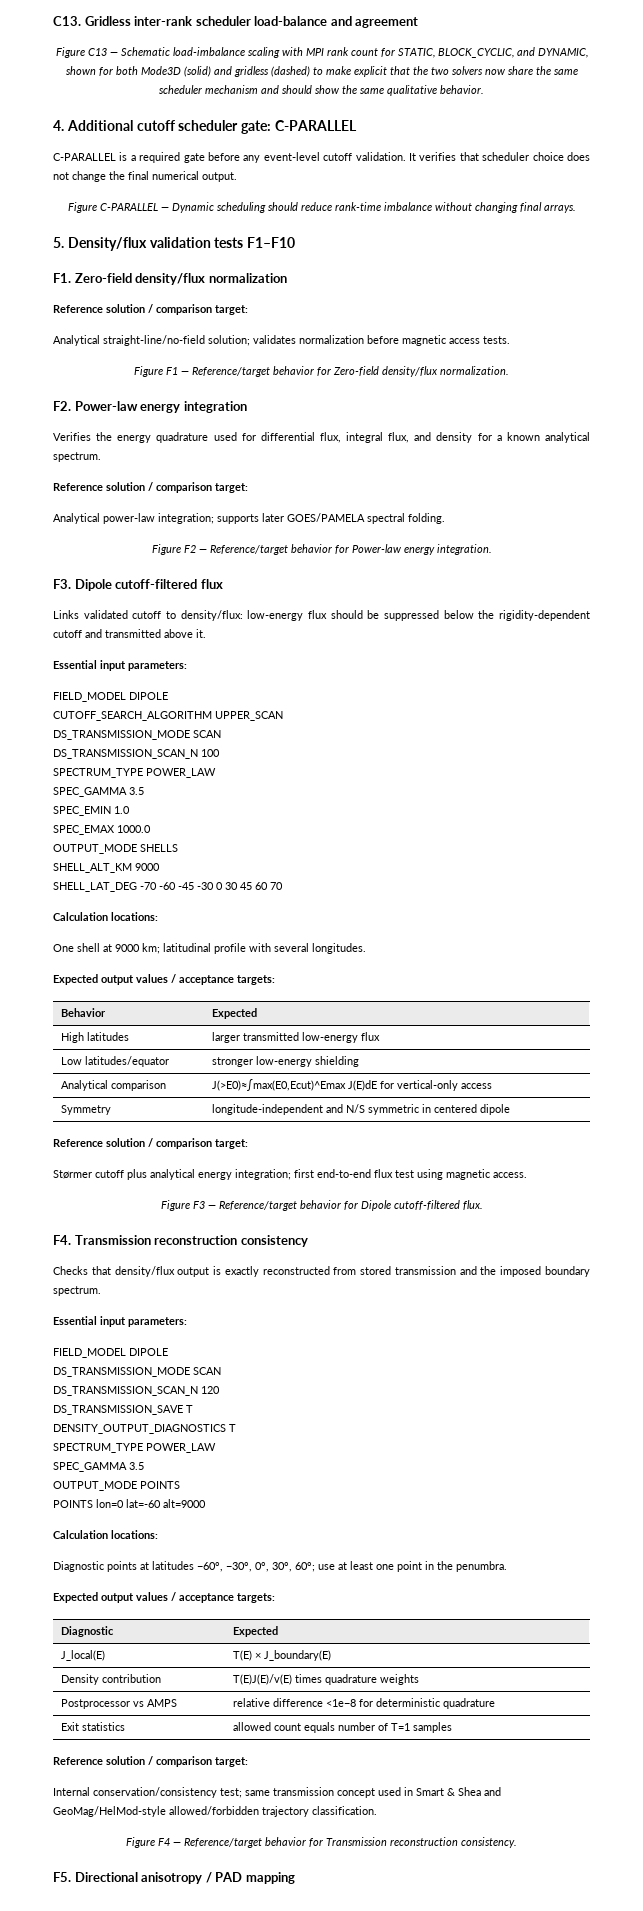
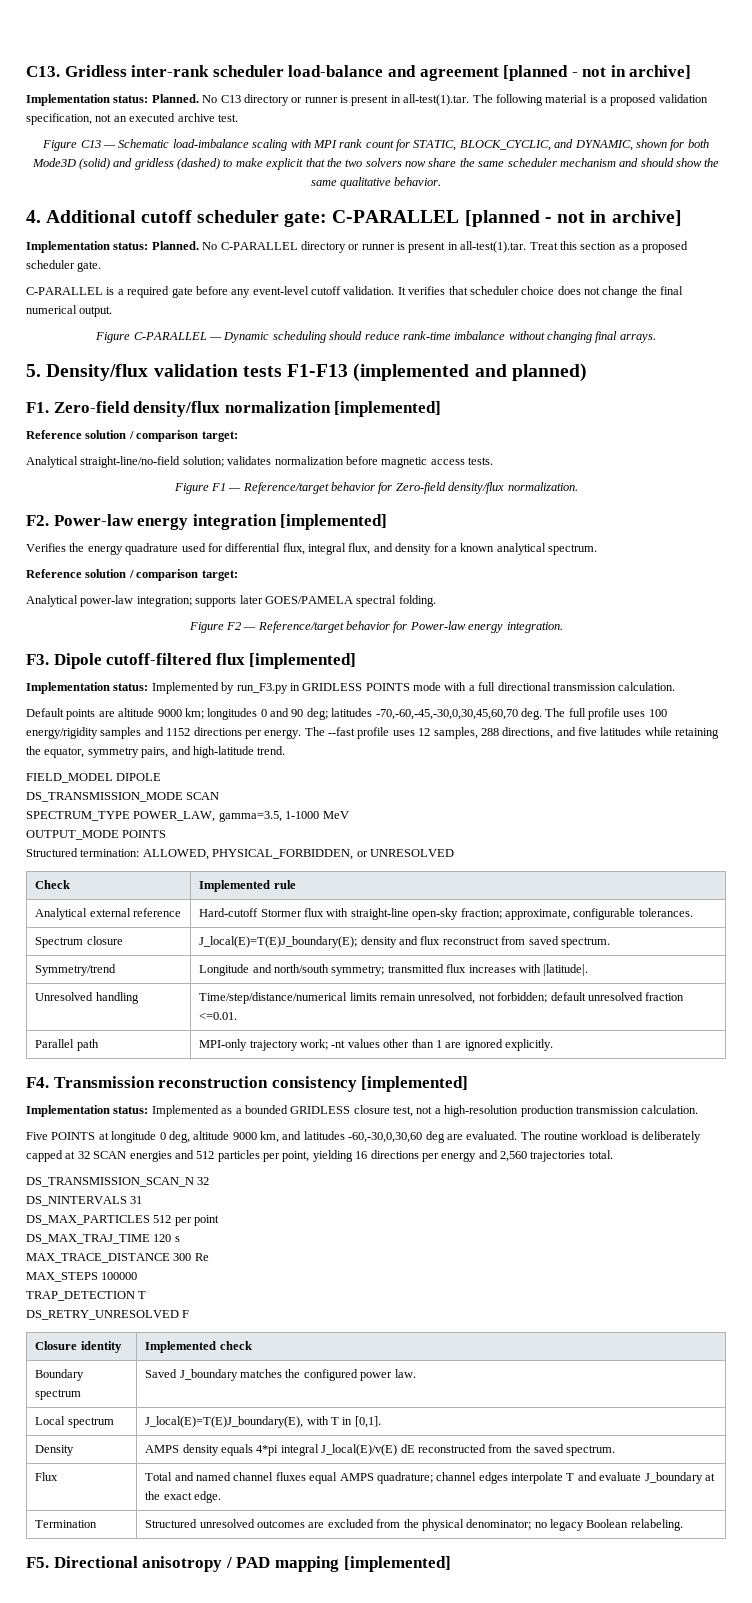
(419, 22) none -> [503,65,692,81] [26,94,708,106] [26,113,238,125] [planned - not in archive] // Implementation status: Planned. No C13 directory or runner is present in all-test(1).tar. The following material is a proposed validation specification, not an executed archive test.
(357, 125) none -> [464,210,682,227] [26,241,689,253] [26,260,102,272] [planned - not in archive] // Implementation status: Planned. No C-PARALLEL directory or runner is present in all-test(1).tar. Treat this section as a proposed scheduler gate.
[247,237,296,248] F1–F10 -> [287,363,587,382] F1-F13 (implemented and planned)
(287, 278) none -> [334,401,442,417] [implemented]
(247, 407) none -> [280,514,388,530] [implemented]
[53,610,591,621] [53,629,206,638] [53,660,187,671] [53,692,168,702] [53,711,283,721] [53,730,221,740] [53,749,220,759] [53,768,216,778] [53,787,144,797] [53,806,130,816] [53,825,151,835] [53,844,178,854] [53,863,160,873] [53,882,283,892] [53,912,158,921] [53,943,366,954] [53,974,275,985] [60,1008,106,1017] [211,1008,257,1019] [60,1032,129,1043] [211,1032,380,1043] [60,1056,169,1067] [211,1056,359,1067] [60,1080,166,1091] [211,1079,492,1091] [60,1105,111,1115] [211,1104,510,1115] [53,1138,248,1149] [53,1169,527,1180] [160,1200,483,1211] [53,1235,308,1247] [53,1266,590,1277] [53,1286,101,1296] [53,1316,187,1327] [53,1348,168,1358] [53,1367,221,1377] [53,1386,220,1396] [53,1405,193,1415] [53,1424,236,1434] [53,1443,216,1453] [53,1462,144,1472] [53,1481,180,1491] [53,1499,206,1508] [53,1530,158,1539] [53,1561,507,1572] [53,1592,275,1603] [60,1626,114,1637] [232,1626,278,1637] [60,1650,105,1661] [232,1650,331,1661] [60,1674,161,1685] [232,1674,419,1685] [60,1699,177,1709] [232,1698,495,1709] [60,1722,125,1731] [232,1722,452,1733] [53,1756,248,1767] [53,1787,501,1798] [53,1806,377,1817] [126,1837,517,1848] // Links validated cutoff to density/flux: low-energy flux should be suppressed below the rigidity-dependent cutoff and transmitted above it. // Essential input parameters: // FIELD_MODEL DIPOLE // CUTOFF_SEARCH_ALGORITHM UPPER_SCAN // DS_TRANSMISSION_MODE SCAN // DS_TRANSMISSION_SCAN_N 100 // SPECTRUM_TYPE POWER_LAW // SPEC_GAMMA 3.5 // SPEC_EMIN 1.0 // SPEC_EMAX 1000.0 // OUTPUT_MODE SHELLS // SHELL_ALT_KM 9000 // SHELL_LAT_DEG -70 -60 -45 -30 0 30 45 60 70 // Calculation locations: // One shell at 9000 km; latitudinal profile with several longitudes. // Expected output values / acceptance targets: // Behavior | Expected // High latitudes | larger transmitted low-energy flux // Low latitudes/equator | stronger low-energy shielding // Analytical comparison | J(>E0)≈∫max(E0,Ecut)^Emax J(E)dE for vertical-only access // Symmetry | longitude-independent and N/S symmetric in centered dipole // Reference solution / comparison target: // Størmer cutoff plus analytical energy integration; first end-to-end flux test using magnetic access. // Figure F3 — Reference/target behavior for Dipole cutoff-filtered flux. // F4. Transmission reconstruction consistency // Checks that density/flux output is exactly reconstructed from stored transmission and the imposed boundary spectrum. // Essential input parameters: // FIELD_MODEL DIPOLE // DS_TRANSMISSION_MODE SCAN // DS_TRANSMISSION_SCAN_N 120 // DS_TRANSMISSION_SAVE T // DENSITY_OUTPUT_DIAGNOSTICS T // SPECTRUM_TYPE POWER_LAW // SPEC_GAMMA 3.5 // OUTPUT_MODE POINTS // POINTS lon=0 lat=-60 alt=9000 // Calculation locations: // Diagnostic points at latitudes −60°, −30°, 0°, 30°, 60°; use at least one point in the penumbra. // Expected output values / acceptance targets: // Diagnostic | Expected // J_local(E) | T(E) × J_boundary(E) // Density contribution | T(E)J(E)/v(E) times quadrature weights // Postprocessor vs AMPS | relative difference <1e−8 for deterministic quadrature // Exit statistics | allowed count equals number of T=1 samples // Reference solution / comparison target: // Internal conservation/consistency test; same transmission concept used in Smart & Shea and GeoMag/HelMod-style allowed/forbidden trajectory classification. // Figure F4 — Reference/target behavior for Transmission reconstruction consistency. -> [249,653,357,669] [26,682,676,694] [26,708,667,720] [26,727,720,739] [26,746,286,758] [26,773,162,783] [26,792,220,802] [26,811,349,822] [26,830,167,840] [26,848,454,860] [35,880,71,889] [199,880,296,892] [35,908,182,920] [199,908,693,920] [35,936,123,948] [199,936,610,948] [35,964,117,976] [199,964,589,976] [35,992,139,1004] [199,992,685,1004] [199,1012,238,1020] [35,1039,99,1051] [199,1039,554,1051] [26,1076,469,1092] [26,1105,699,1117] [26,1131,702,1143] [26,1150,613,1162] [26,1177,210,1187] [26,1196,143,1206] [26,1215,220,1226] [26,1234,180,1244] [26,1253,209,1263] [26,1272,138,1282] [26,1291,147,1301] [26,1310,190,1320] [35,1341,122,1353] [145,1341,252,1353] [35,1369,85,1381] [35,1389,82,1400] [145,1369,416,1381] [35,1416,114,1428] [145,1416,381,1428] [35,1445,75,1456] [145,1444,616,1456] [35,1472,59,1481] [145,1472,715,1484] [145,1491,222,1503] [35,1520,98,1528] [145,1519,683,1531] [implemented] // Implementation status: Implemented by run_F3.py in GRIDLESS POINTS mode with a full directional transmission calculation. // Default points are altitude 9000 km; longitudes 0 and 90 deg; latitudes -70,-60,-45,-30,0,30,45,60,70 deg. The full profile uses 100 energy/rigidity samples and 1152 directions per energy. The --fast profile uses 12 samples, 288 directions, and five latitudes while retaining the equator, symmetry pairs, and high-latitude trend. // FIELD_MODEL DIPOLE // DS_TRANSMISSION_MODE SCAN // SPECTRUM_TYPE POWER_LAW, gamma=3.5, 1-1000 MeV // OUTPUT_MODE POINTS // Structured termination: ALLOWED, PHYSICAL_FORBIDDEN, or UNRESOLVED // Check | Implemented rule // Analytical external reference | Hard-cutoff Stormer flux with straight-line open-sky fraction; approximate, configurable tolerances. // Spectrum closure | J_local(E)=T(E)J_boundary(E); density and flux reconstruct from saved spectrum. // Symmetry/trend | Longitude and north/south symmetry; transmitted flux increases with |latitude|. // Unresolved handling | Time/step/distance/numerical limits remain unresolved, not forbidden; default unresolved fraction <=0.01. // Parallel path | MPI-only trajectory work; -nt values other than 1 are ignored explicitly. // F4. Transmission reconstruction consistency [implemented] // Implementation status: Implemented as a bounded GRIDLESS closure test, not a high-resolution production transmission calculation. // Five POINTS at longitude 0 deg, altitude 9000 km, and latitudes -60,-30,0,30,60 deg are evaluated. The routine workload is deliberately capped at 32 SCAN energies and 512 particles per point, yielding 16 directions per energy and 2,560 trajectories total. // DS_TRANSMISSION_SCAN_N 32 // DS_NINTERVALS 31 // DS_MAX_PARTICLES 512 per point // DS_MAX_TRAJ_TIME 120 s // MAX_TRACE_DISTANCE 300 Re // MAX_STEPS 100000 // TRAP_DETECTION T // DS_RETRY_UNRESOLVED F // Closure identity | Implemented check // Boundary spectrum | Saved J_boundary matches the configured power law. // Local spectrum | J_local(E)=T(E)J_boundary(E), with T in [0,1]. // Density | AMPS density equals 4*pi integral J_local(E)/v(E) dE reconstructed from the saved spectrum. // Flux | Total and named channel fluxes equal AMPS quadrature; channel edges interpolate T and evaluate J_boundary at the exact edge. // Termination | Structured unresolved outcomes are excluded from the physical denominator; no legacy Boolean relabeling.
(295, 1878) none -> [343,1556,451,1572] [implemented]

